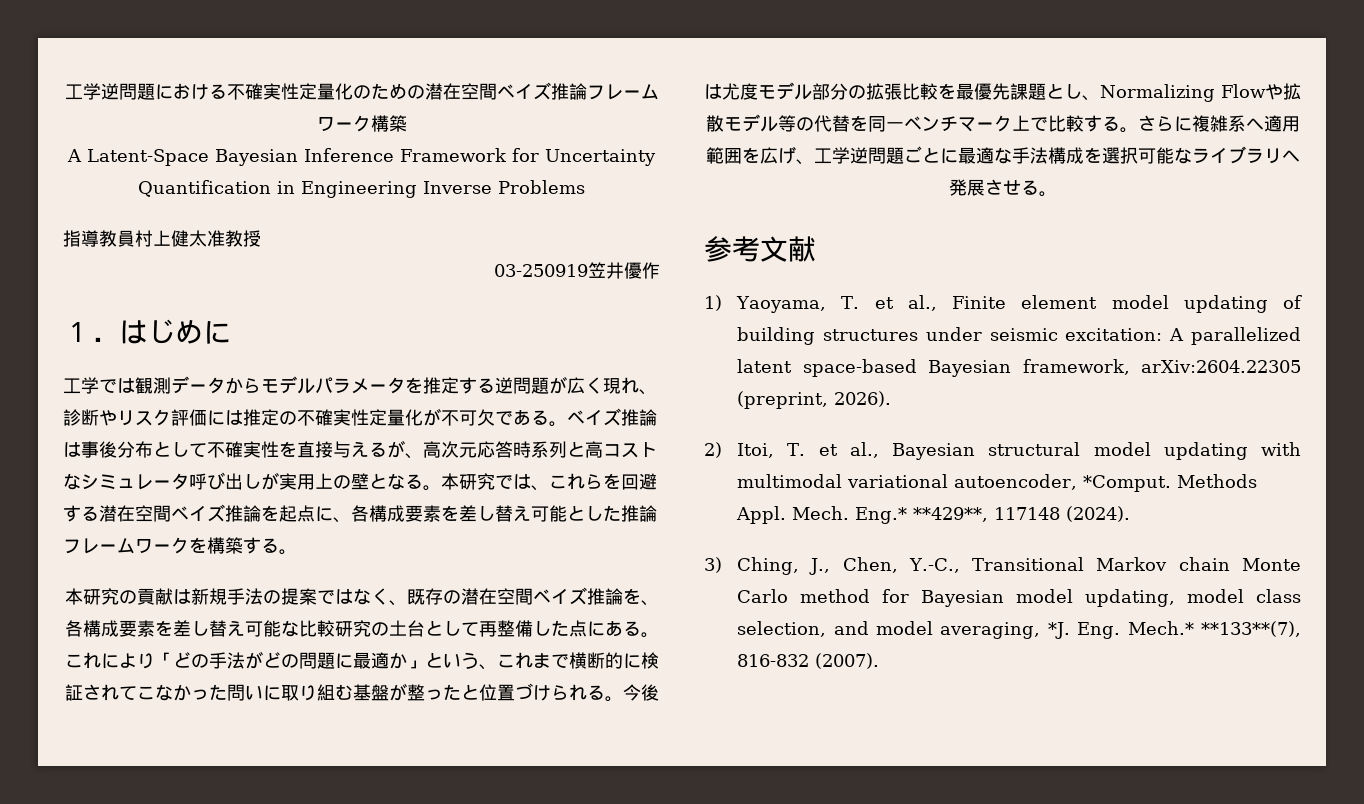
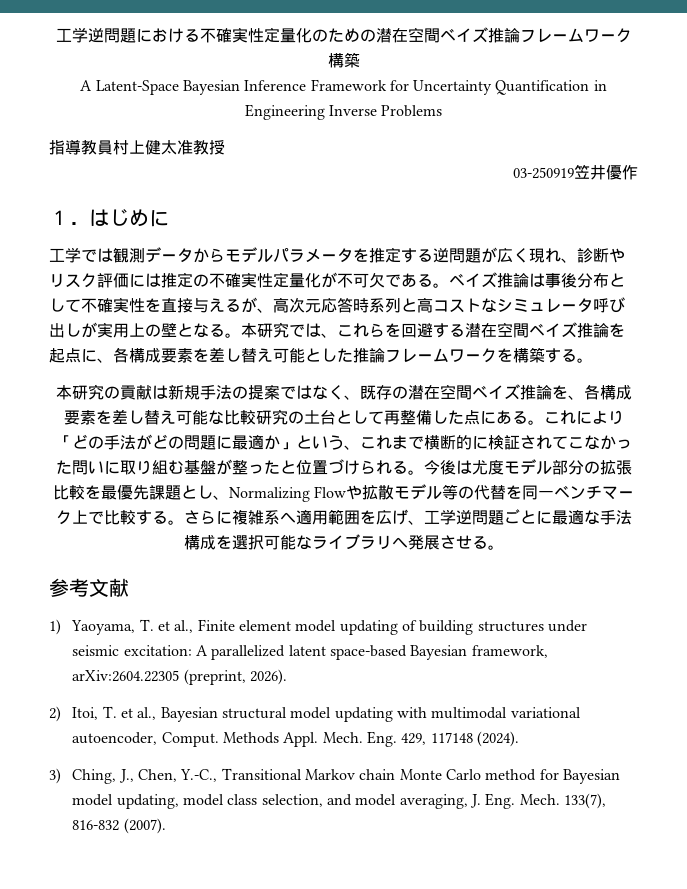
[1083,475,1172,492] *Comput. -> [161,732,219,747] Comput.
[855,507,989,524] Eng.* **429**, -> [366,731,427,747] Eng. 429,
[1047,621,1301,639] *J. Eng. Mech.* **133**(7), -> [469,793,606,809] J. Eng. Mech. 133(7),

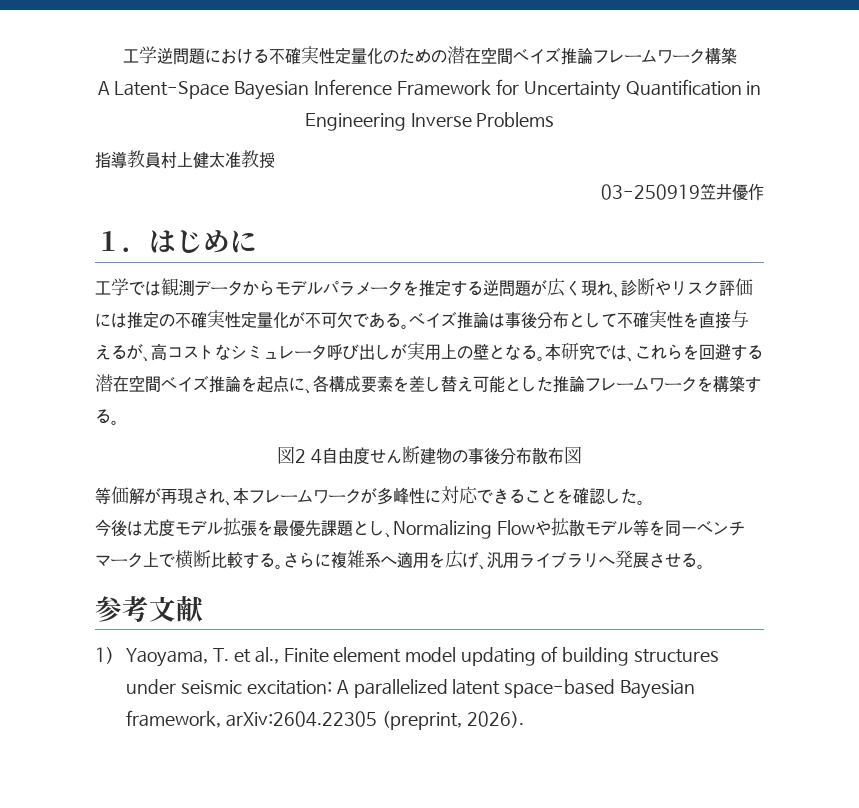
[289,297,433,313] 次元応答時系列と高 -> (167, 352) none
[55,384,632,400] [63,409,624,425] [55,434,632,450] [55,459,424,475] 本研究の貢献は新規手法の提案ではなく、既存の潜在空間ベイズ推論を、各構成要素を差し替え可能な比較研究の土台として再整備した点にある。これにより「どの手法がどの問題に最適か」という、これまで横断的に検証されてこなかった問いに取り組む基盤が整ったと位置づけられる。 -> [277,446,582,465] [95,486,645,506] 図2 4自由度せん断建物の事後分布散布図 // 等価解が再現され、本フレームワークが多峰性に対応できることを確認した。 //
[551,460,632,475] [52,485,85,500] 部分の拡張比較 -> [223,518,257,537] 拡張
[458,485,507,500] の代替 -> (649, 528) none
(104, 517) none -> [175,550,211,569] 横断
[327,509,360,525] 範囲 -> (429, 560) none
[423,509,632,525] [183,535,312,550] 工学逆問題ごとに最適な手法構成を選択可能な -> [487,552,519,569] 汎用
[49,706,581,722] [72,731,519,747] [49,768,620,784] [72,793,606,809] [72,818,166,834] // 2) Itoi, T. et al., Bayesian structural model updating with multimodal variational autoencoder, Comput. Methods Appl. Mech. Eng. 429, 117148 (2024). // 3) Ching, J., Chen, Y.-C., Transitional Markov chain Monte Carlo method for Bayesian model updating, model class selection, and model averaging, J. Eng. Mech. 133(7), 816-832 (2007). -> (524, 719) none

